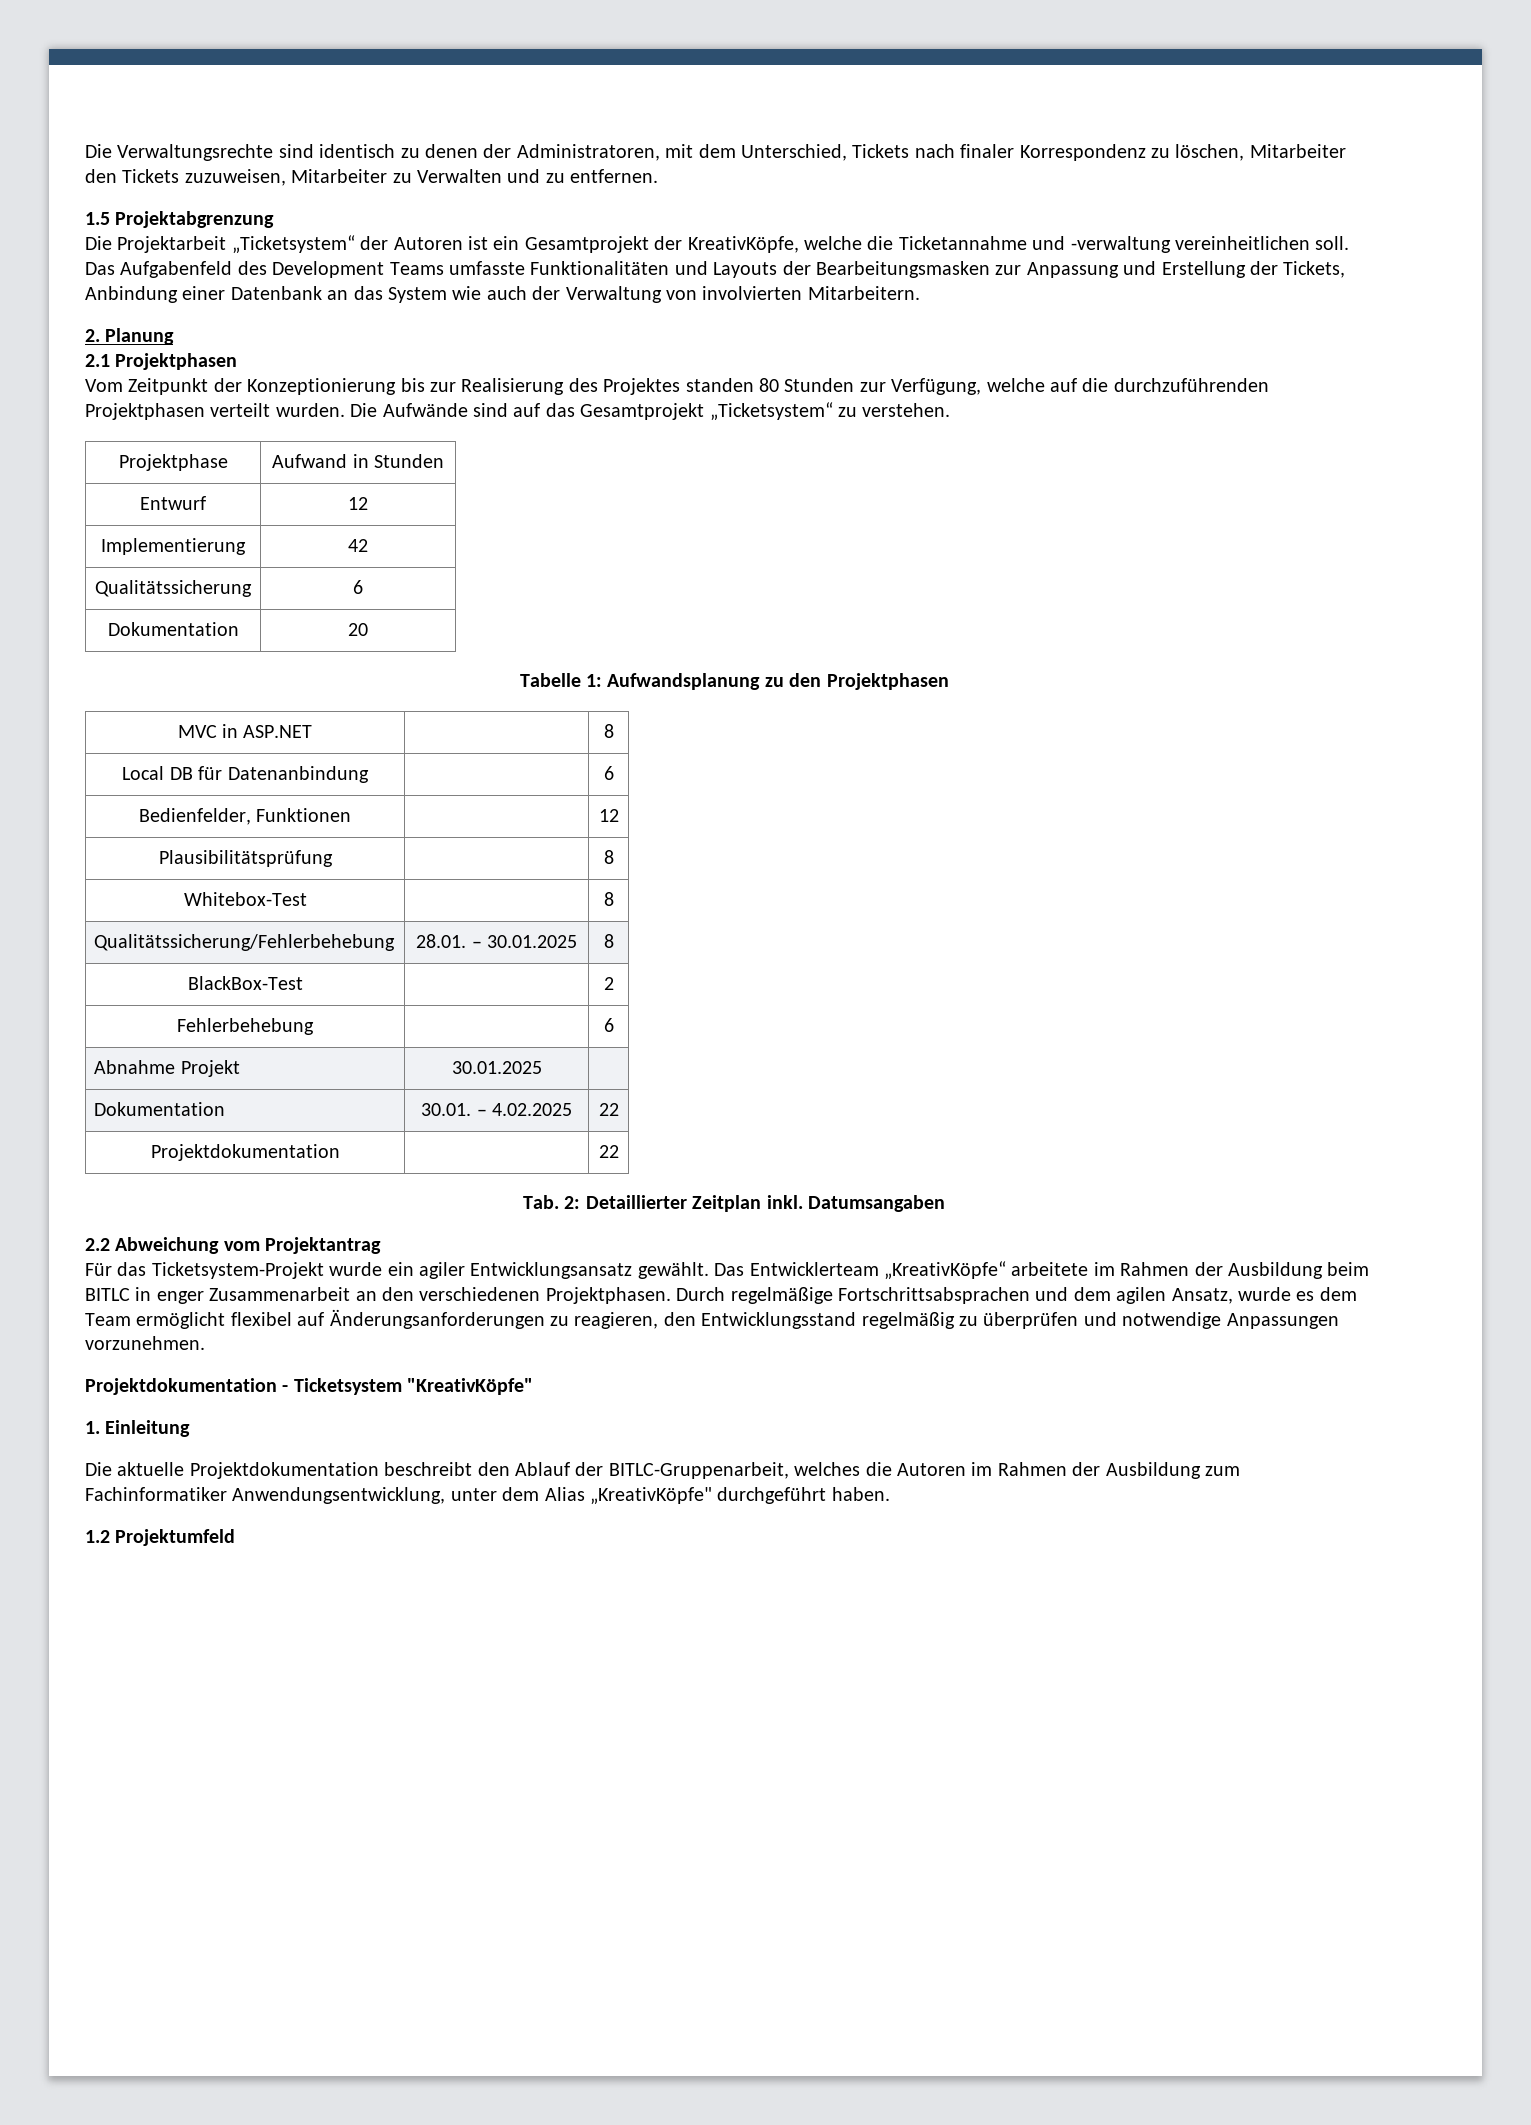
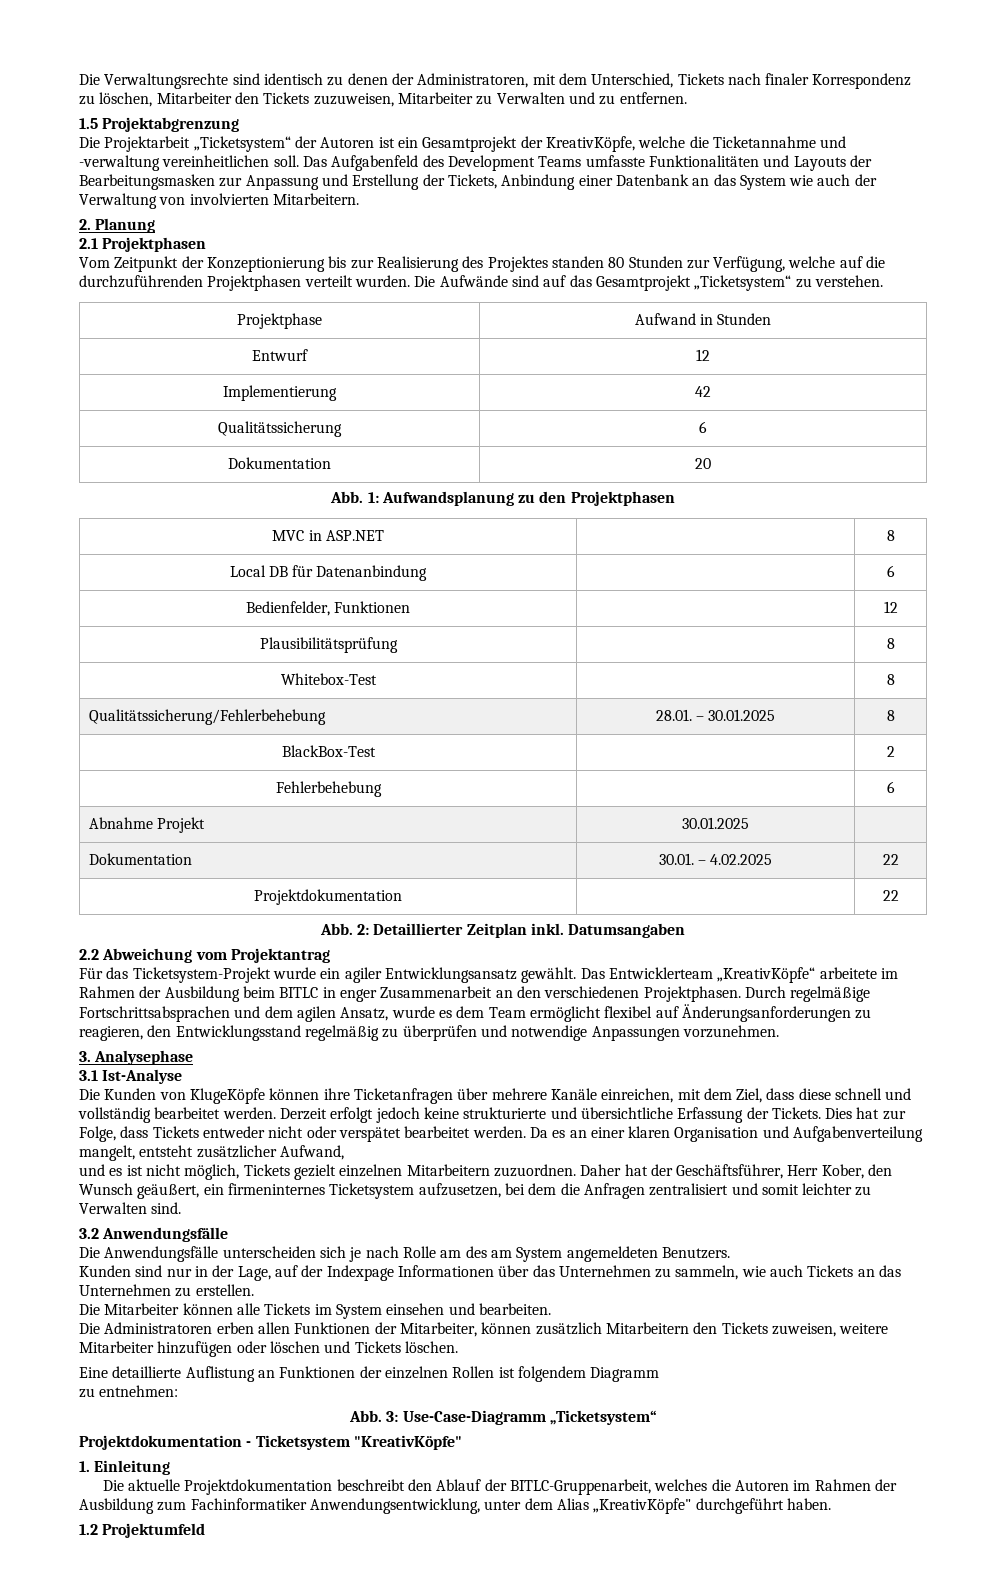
[519,673,581,687] Tabelle -> [330,491,364,503] Abb.
[523,1195,559,1209] Tab. -> [319,923,353,935] Abb.
(205, 1343) none -> [79,1050,194,1065] [79,1069,183,1084] [79,1088,912,1104] [78,1107,906,1123] [79,1126,924,1142] [79,1145,344,1161] [79,1164,893,1180] [79,1183,872,1199] [79,1202,182,1214] [79,1227,229,1242] [79,1246,730,1262] [79,1265,902,1281] [79,1284,254,1297] [79,1303,551,1319] [79,1322,889,1337] [79,1341,458,1357] [79,1366,660,1382] [79,1385,179,1398] [349,1410,656,1425] // 3. Analysephase // 3.1 Ist-Analyse // Die Kunden von KlugeKöpfe können ihre Ticketanfragen über mehrere Kanäle einreichen, mit dem Ziel, dass diese schnell und vollständig bearbeitet werden. Derzeit erfolgt jedoch keine strukturierte und übersichtliche Erfassung der Tickets. Dies hat zur Folge, dass Tickets entweder nicht oder verspätet bearbeitet werden. Da es an einer klaren Organisation und Aufgabenverteilung mangelt, entsteht zusätzlicher Aufwand, // und es ist nicht möglich, Tickets gezielt einzelnen Mitarbeitern zuzuordnen. Daher hat der Geschäftsführer, Herr Kober, den Wunsch geäußert, ein firmeninternes Ticketsystem aufzusetzen, bei dem die Anfragen zentralisiert und somit leichter zu Verwalten sind. // 3.2 Anwendungsfälle // Die Anwendungsfälle unterscheiden sich je nach Rolle am des am System angemeldeten Benutzers. // Kunden sind nur in der Lage, auf der Indexpage Informationen über das Unternehmen zu sammeln, wie auch Tickets an das Unternehmen zu erstellen. // Die Mitarbeiter können alle Tickets im System einsehen und bearbeiten. // Die Administratoren erben allen Funktionen der Mitarbeiter, können zusätzlich Mitarbeitern den Tickets zuweisen, weitere Mitarbeiter hinzufügen oder löschen und Tickets löschen. // Eine detaillierte Auflistung an Funktionen der einzelnen Rollen ist folgendem Diagramm // zu entnehmen: // Abb. 3: Use-Case-Diagramm „Ticketsystem“

